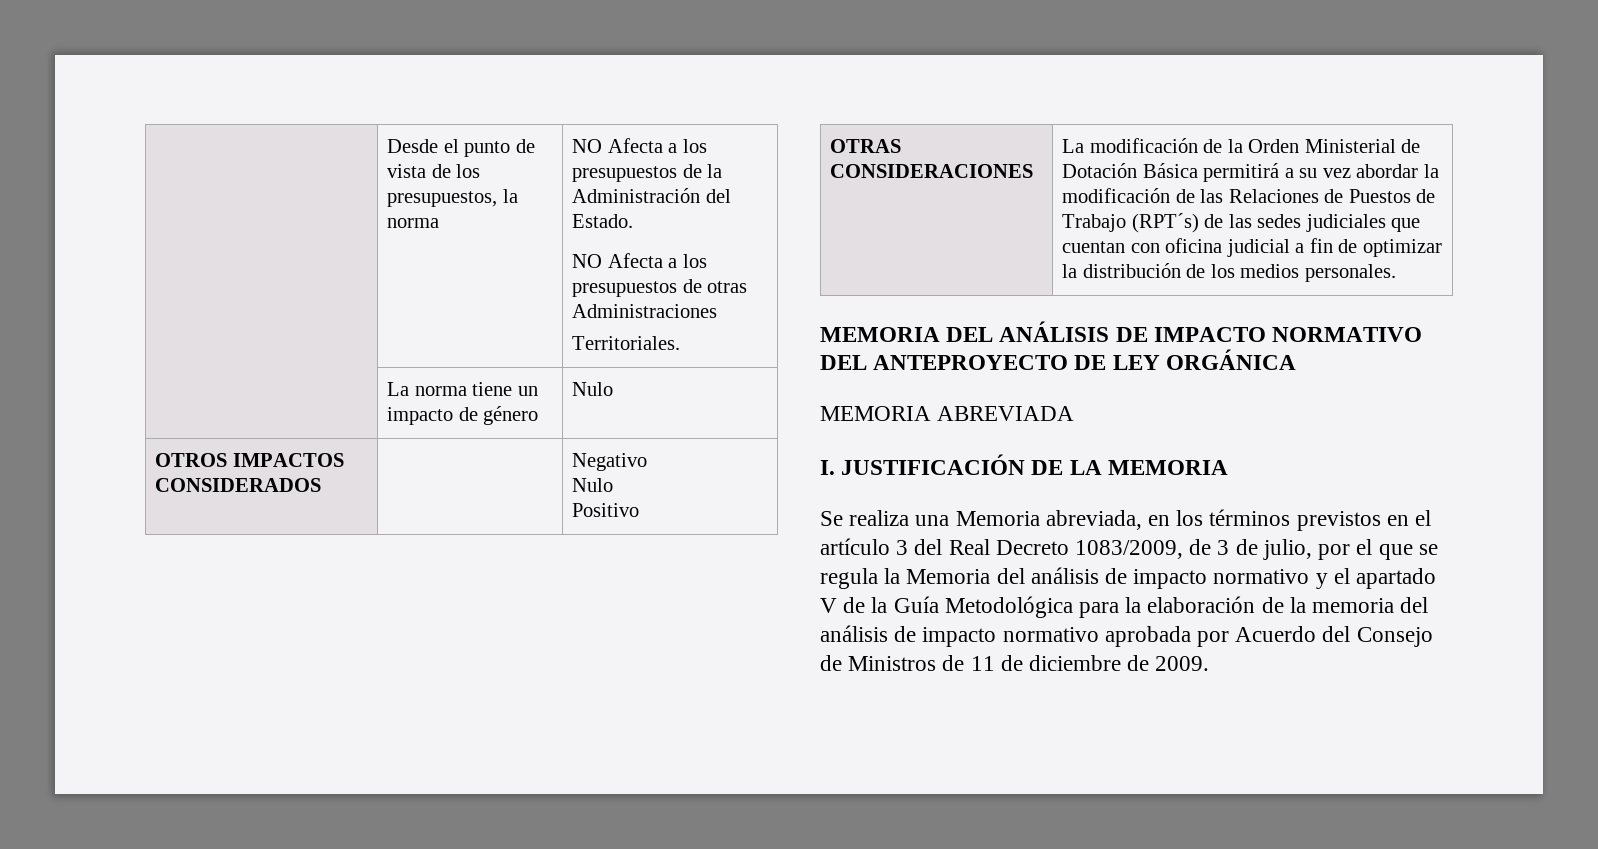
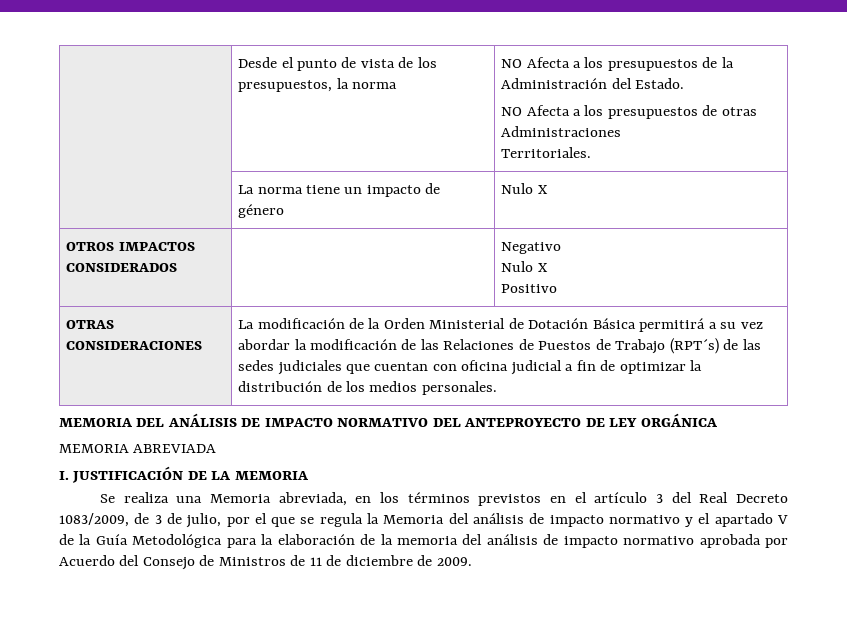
(614, 389) none -> [537,185,548,194] X
(614, 485) none -> [537,263,548,272] X

